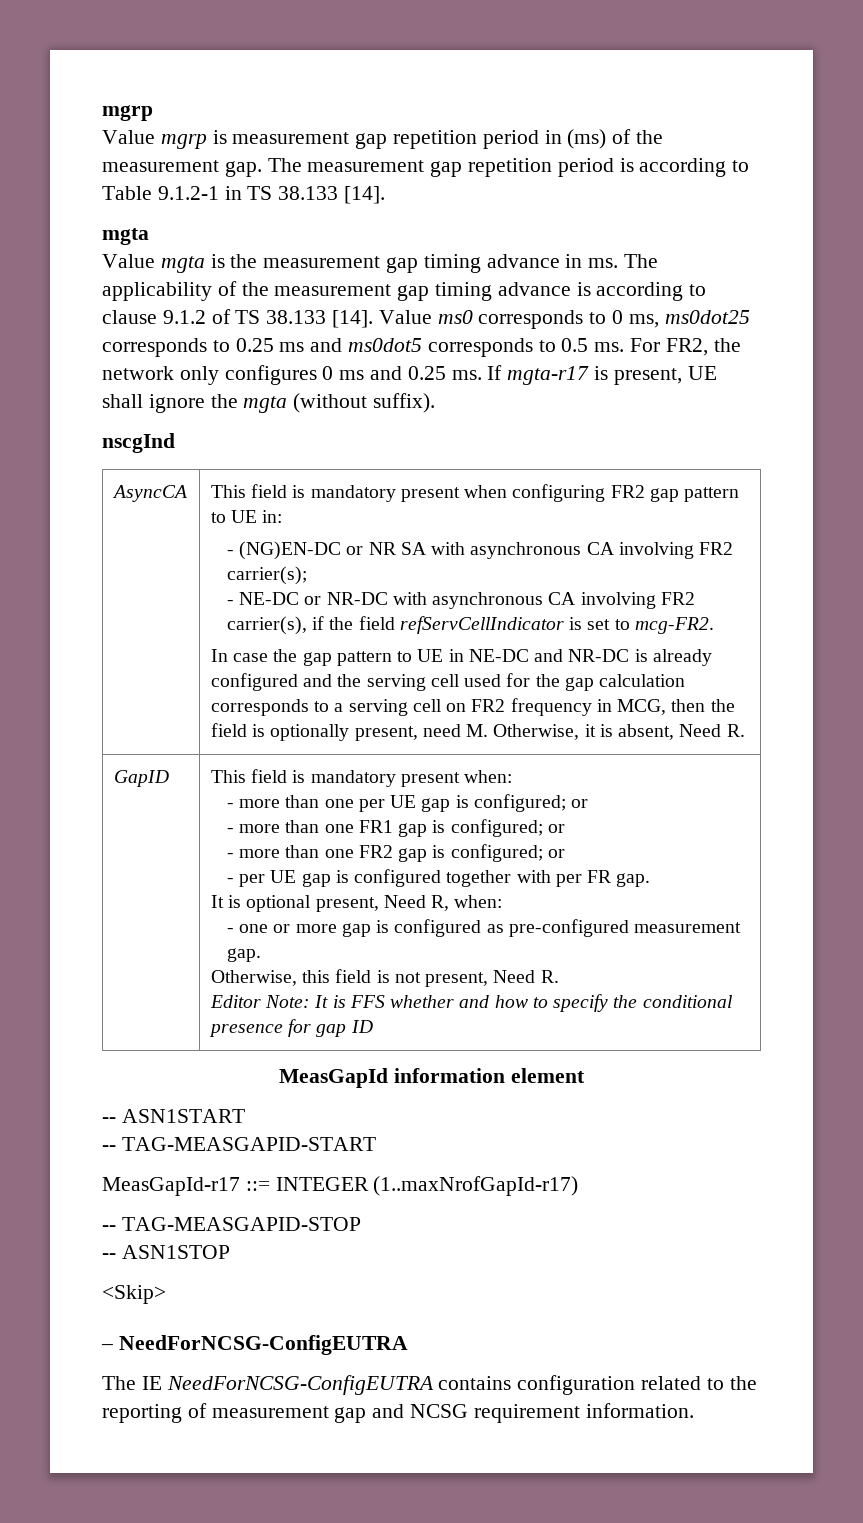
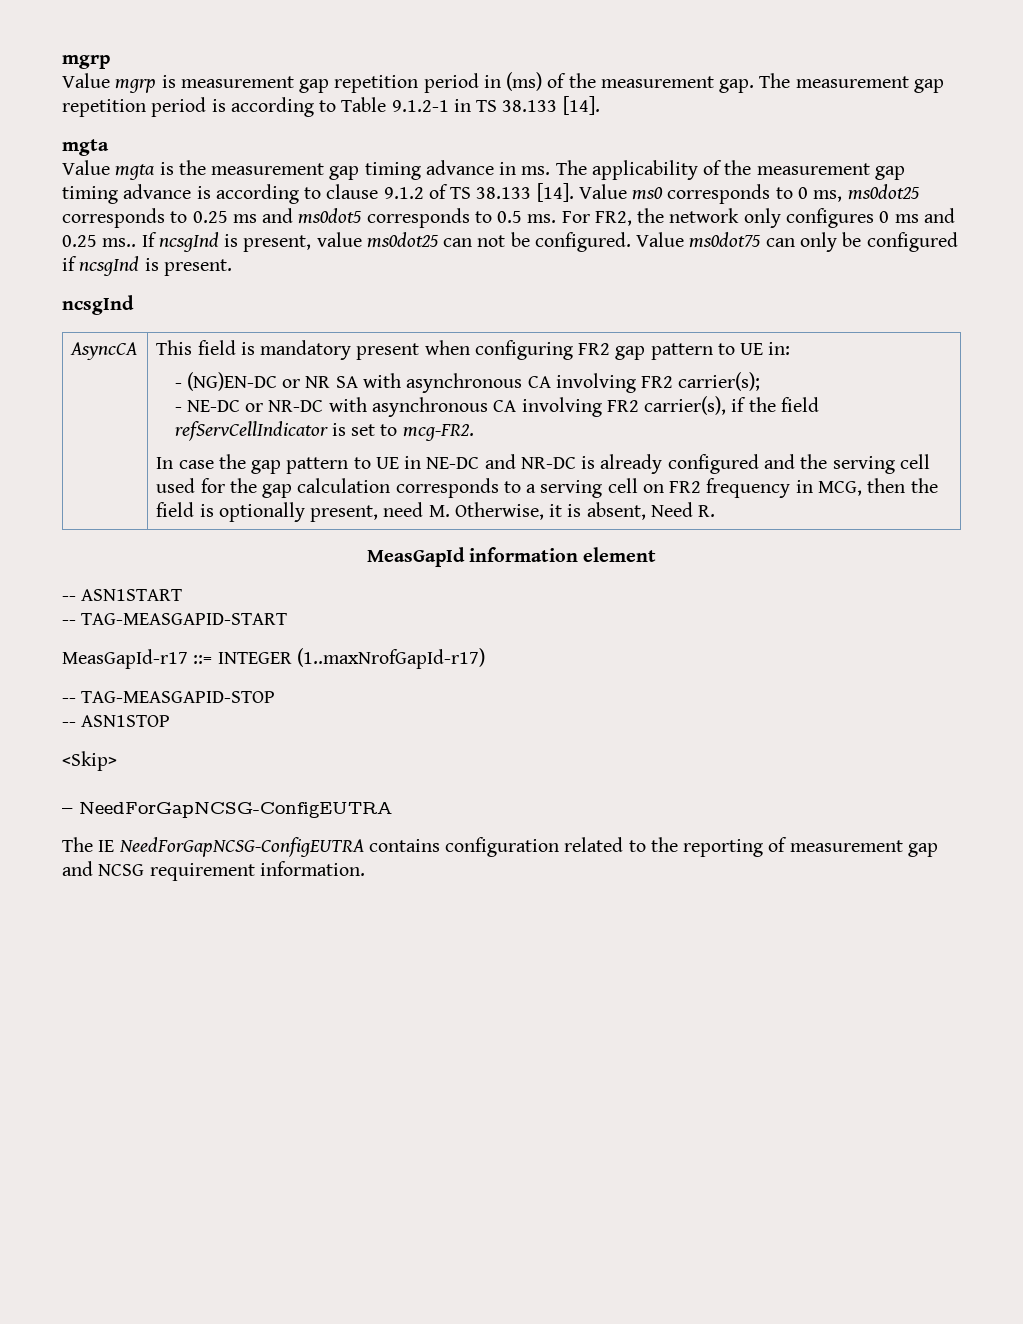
[451,365,717,385] [102,393,436,413] [102,433,175,453] ms. If mgta-r17 is present, UE shall ignore the mgta (without suffix). // nscgInd -> [102,232,958,252] [62,256,232,276] [62,295,134,315] ms.. If ncsgInd is present, value ms0dot25 can not be configured. Value ms0dot75 can only be configured if ncsgInd is present. // ncsgInd
[113,770,169,787] [210,769,513,787] [226,794,589,812] [226,819,565,837] [226,844,565,862] [226,869,651,887] [210,895,503,912] [226,919,742,937] [226,948,261,962] [210,969,559,987] [209,994,732,1012] [208,1019,373,1037] // GapID | This field is mandatory present when: // - more than one per UE gap is configured; or // - more than one FR1 gap is configured; or // - more than one FR2 gap is configured; or // - per UE gap is configured together with per FR gap. // It is optional present, Need R, when: // - one or more gap is configured as pre-configured measurement gap. // Otherwise, this field is not present, Need R. // Editor Note: It is FFS whether and how to specify the conditional presence for gap ID -> (716, 511) none
[118,1335,408,1355] NeedForNCSG-ConfigEUTRA -> [79,801,392,818] NeedForGapNCSG-ConfigEUTRA
[166,1375,434,1395] NeedForNCSG-ConfigEUTRA -> [118,837,364,857] NeedForGapNCSG-ConfigEUTRA

